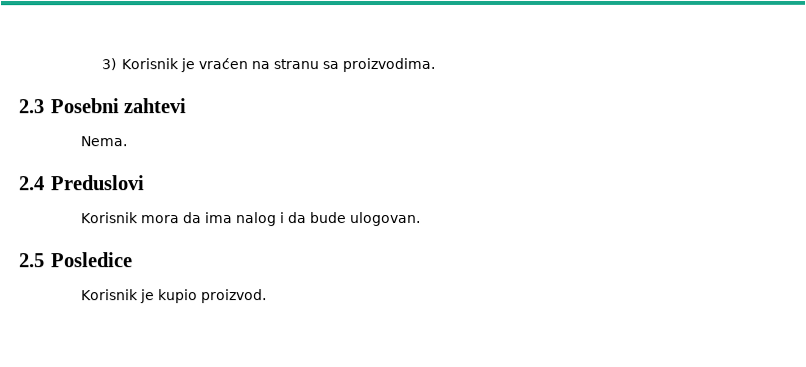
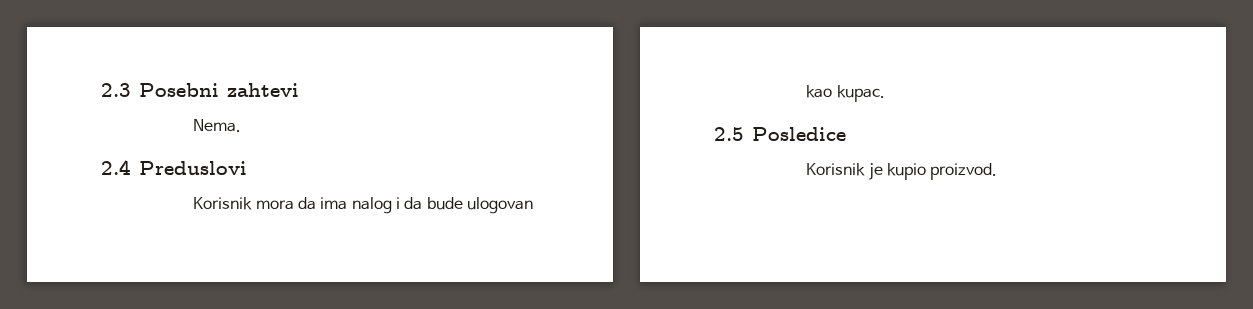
[100,57,436,73] 3) Korisnik je vraćen na stranu sa proizvodima. // -> (101, 90) none
[349,211,421,227] ulogovan. -> [466,197,533,214] [806,85,885,102] ulogovan kao kupac.

